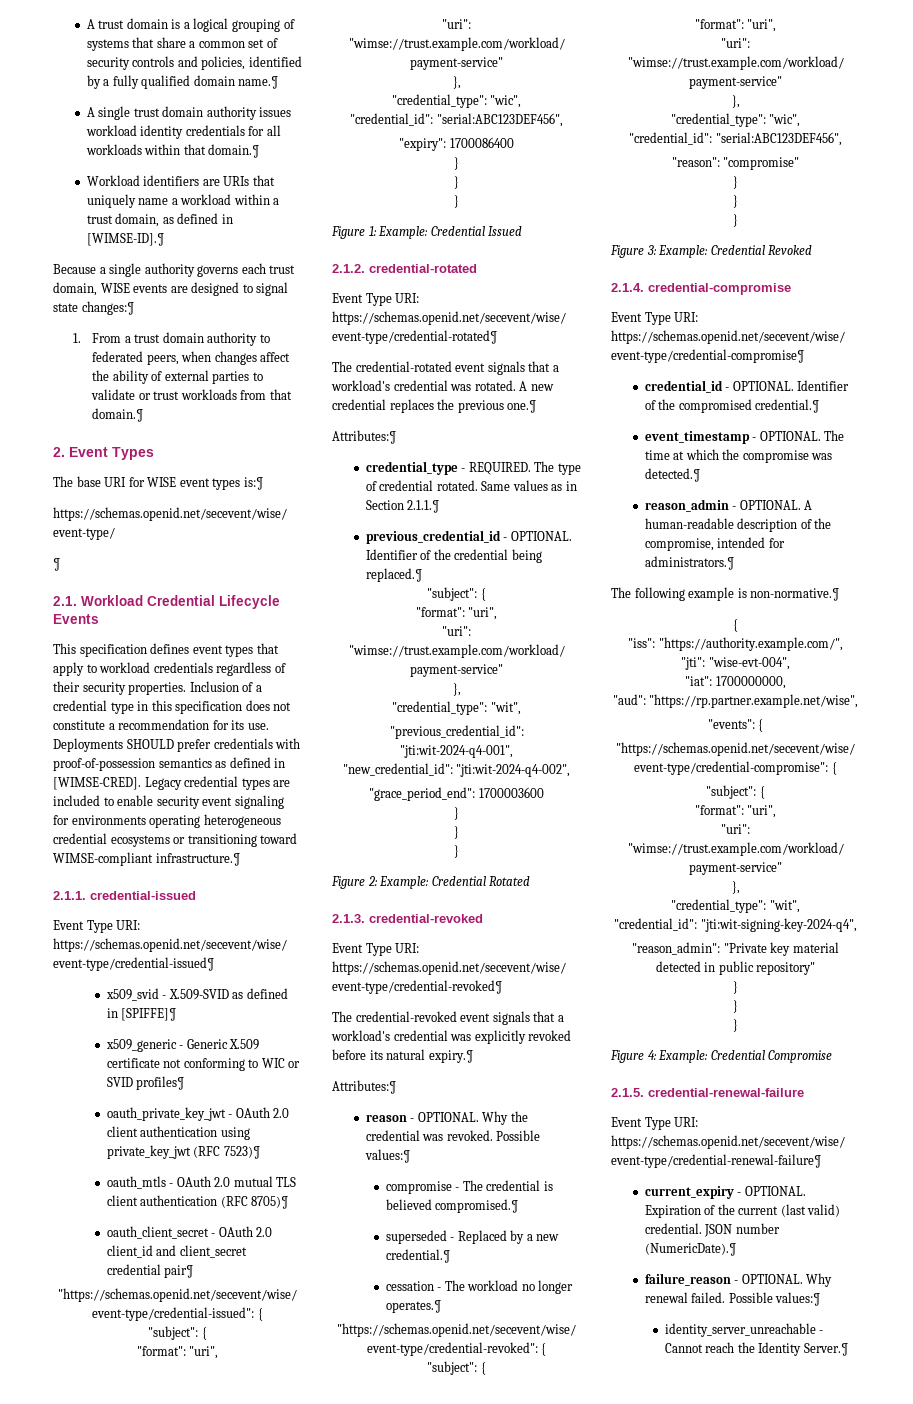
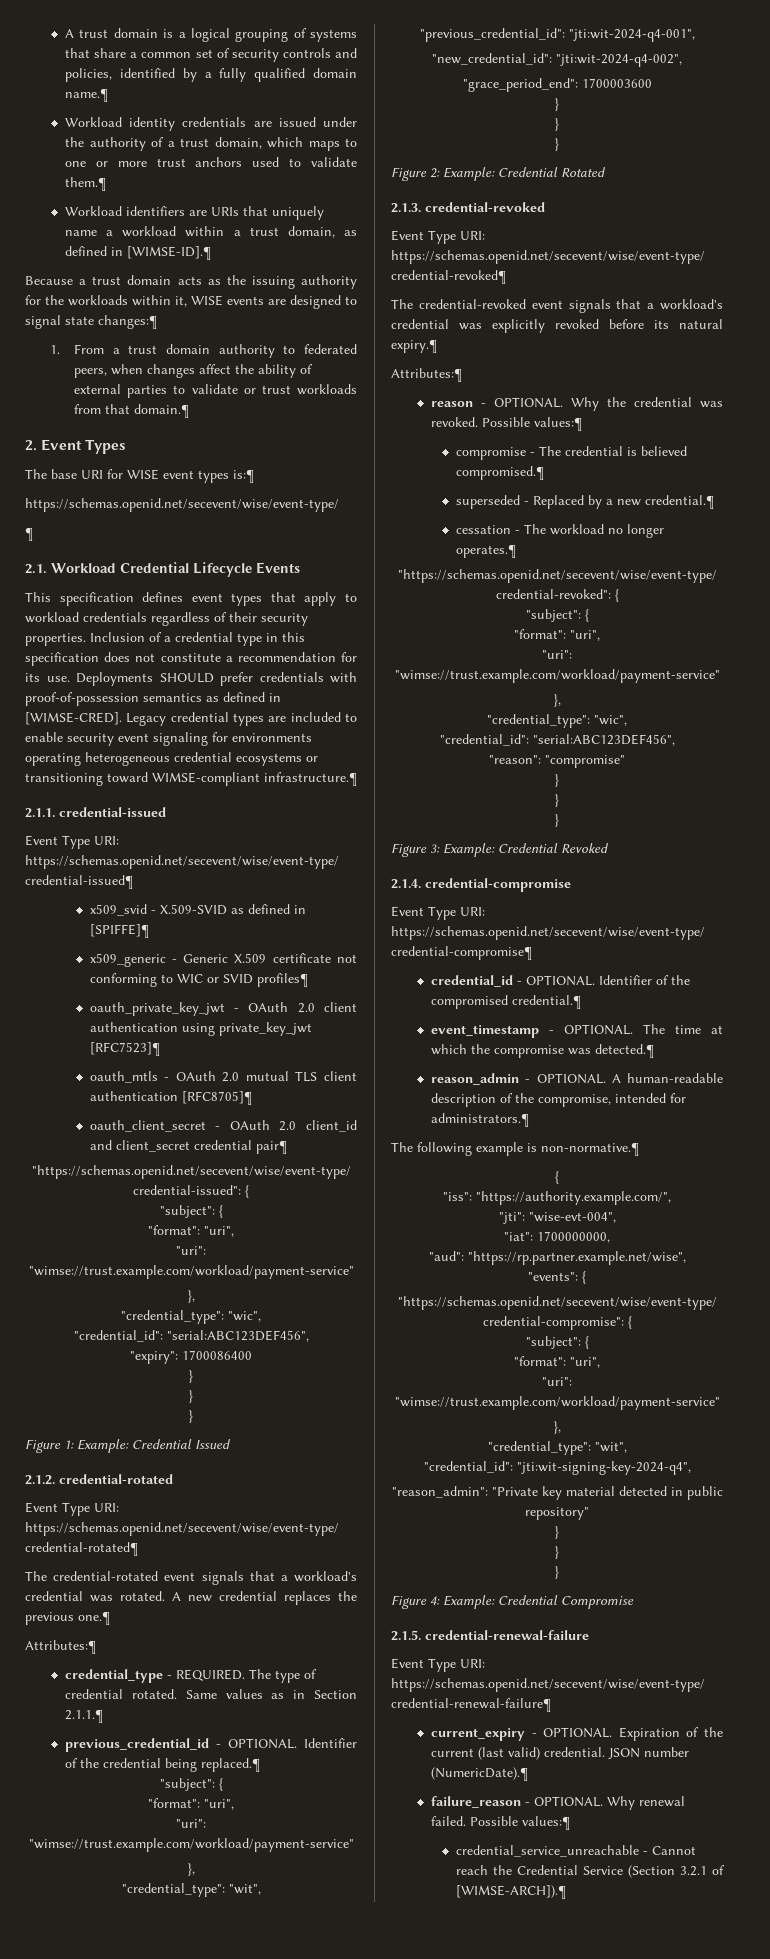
[86,106,292,120] [85,125,281,139] [85,144,261,158] A single trust domain authority issues workload identity credentials for all workloads within that domain.¶ -> [65,117,358,131] [65,137,357,151] [65,157,357,167] [65,177,107,192] Workload identity credentials are issued under the authority of a trust domain, which maps to one or more trust anchors used to validate them.¶
[109,263,296,277] [53,282,97,296] single authority governs each trust domain, -> [92,275,357,289] [25,295,187,307] trust domain acts as the issuing authority for the workloads within it,
[193,1146,261,1159] (RFC 7523)¶ -> [89,1042,160,1057] [RFC7523]¶
[220,1196,290,1209] (RFC 8705)¶ -> [181,1091,252,1106] [RFC8705]¶
[664,1323,816,1337] identity_server_unreachable -> [455,1845,639,1857] credential_service_unreachable
[758,1342,849,1356] Identity Server.¶ -> [516,1865,725,1878] [455,1885,566,1900] Credential Service (Section 3.2.1 of [WIMSE-ARCH]).¶

